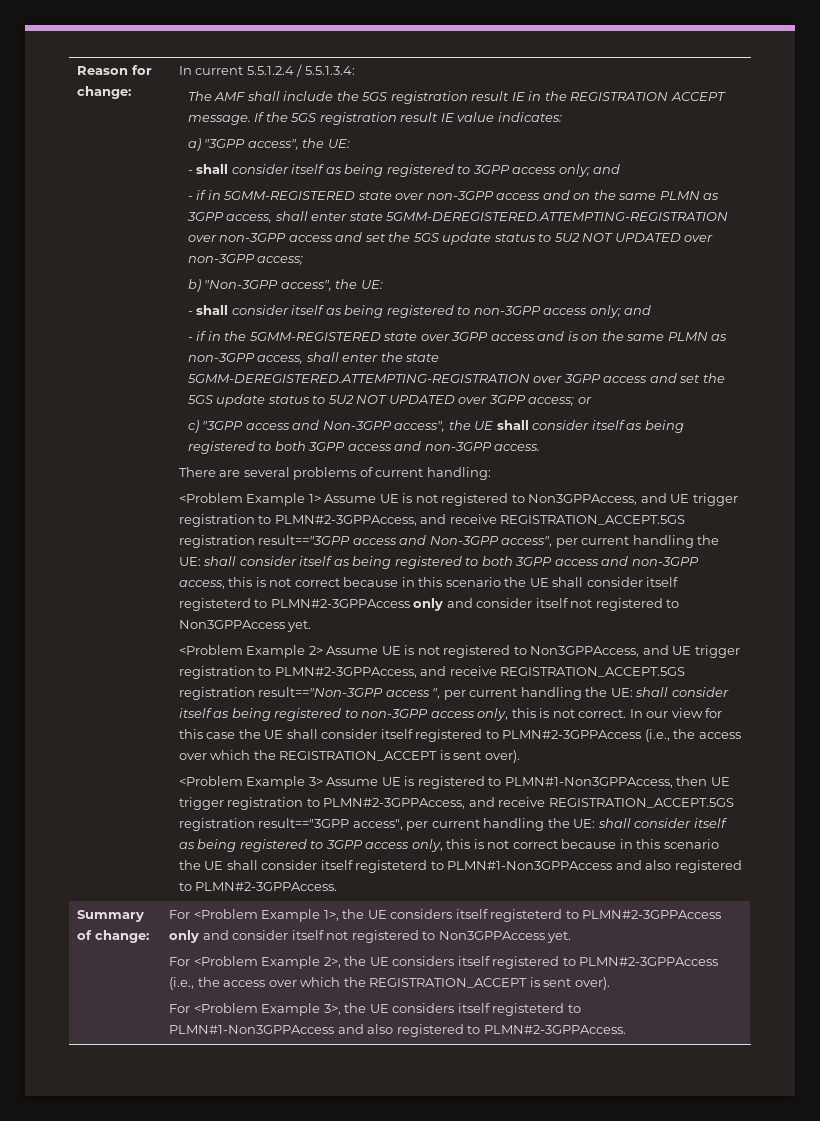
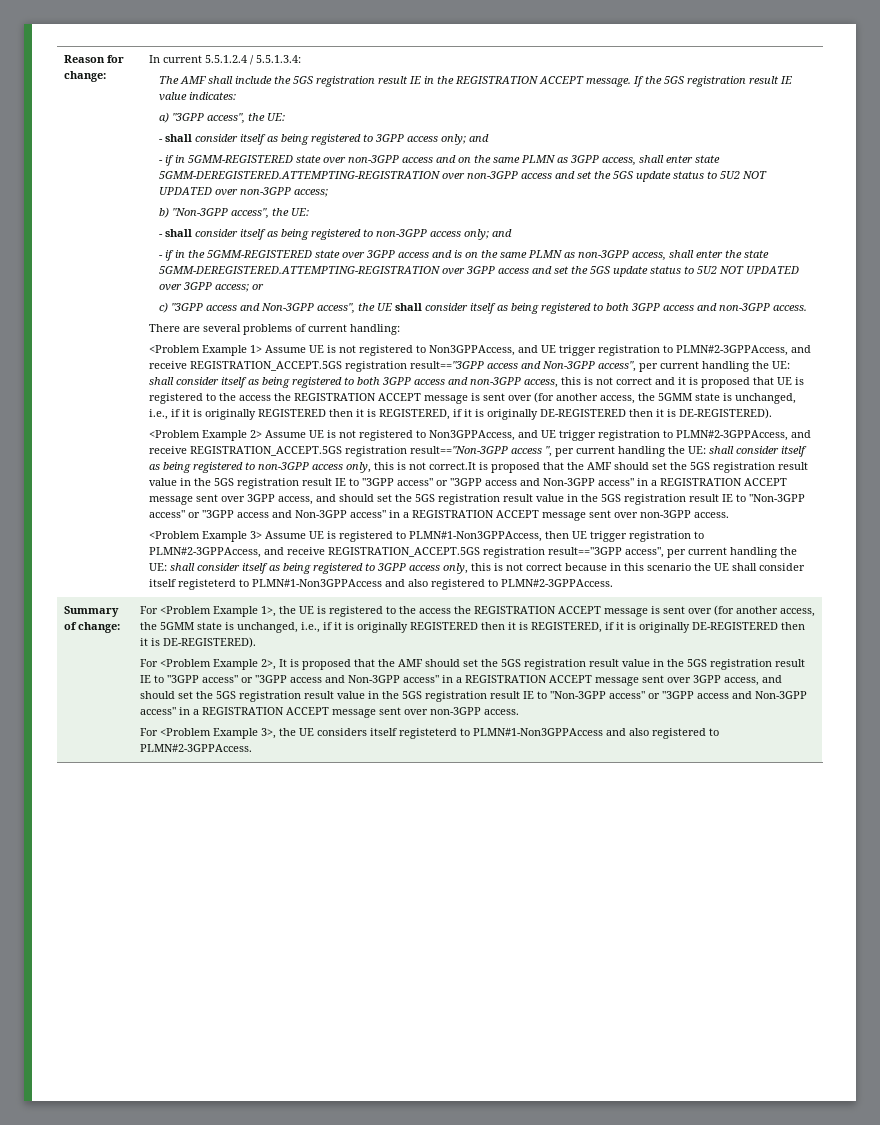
[343,577,679,587] [178,598,680,611] [178,620,312,632] because in this scenario the UE shall consider itself registeterd to PLMN#2-3GPPAccess only and consider itself not registered to Non3GPPAccess yet. -> [655,377,805,388] [149,392,797,404] [149,408,773,420] and it is proposed that UE is registered to the access the REGISTRATION ACCEPT message is sent over (for another access, the 5GMM state is unchanged, i.e., if it is originally REGISTERED then it is REGISTERED, if it is originally DE-REGISTERED then it is DE-REGISTERED).
[578,708,723,718] [178,729,741,742] [178,750,520,763] correct. In our view for this case the UE shall consider itself registered to PLMN#2-3GPPAccess (i.e., the access over which the REGISTRATION_ACCEPT is sent over). -> [429,462,809,473] [149,478,788,489] [149,494,806,505] [149,510,730,521] correct.It is proposed that the AMF should set the 5GS registration result value in the 5GS registration result IE to "3GPP access" or "3GPP access and Non-3GPP access" in a REGISTRATION ACCEPT message sent over 3GPP access, and should set the 5GS registration result value in the 5GS registration result IE to "Non-3GPP access" or "3GPP access and Non-3GPP access" in a REGISTRATION ACCEPT message sent over non-3GPP access.
[390,909,722,922] [169,930,572,943] [169,956,719,969] [169,977,610,990] considers itself registeterd to PLMN#2-3GPPAccess only and consider itself not registered to Non3GPPAccess yet. // For <Problem Example 2>, the UE considers itself registered to PLMN#2-3GPPAccess (i.e., the access over which the REGISTRATION_ACCEPT is sent over). -> [317,605,816,617] [140,622,806,633] [140,637,257,648] [140,659,806,670] [140,675,783,686] [140,691,808,702] [140,707,520,718] is registered to the access the REGISTRATION ACCEPT message is sent over (for another access, the 5GMM state is unchanged, i.e., if it is originally REGISTERED then it is REGISTERED, if it is originally DE-REGISTERED then it is DE-REGISTERED). // For <Problem Example 2>, It is proposed that the AMF should set the 5GS registration result value in the 5GS registration result IE to "3GPP access" or "3GPP access and Non-3GPP access" in a REGISTRATION ACCEPT message sent over 3GPP access, and should set the 5GS registration result value in the 5GS registration result IE to "Non-3GPP access" or "3GPP access and Non-3GPP access" in a REGISTRATION ACCEPT message sent over non-3GPP access.

